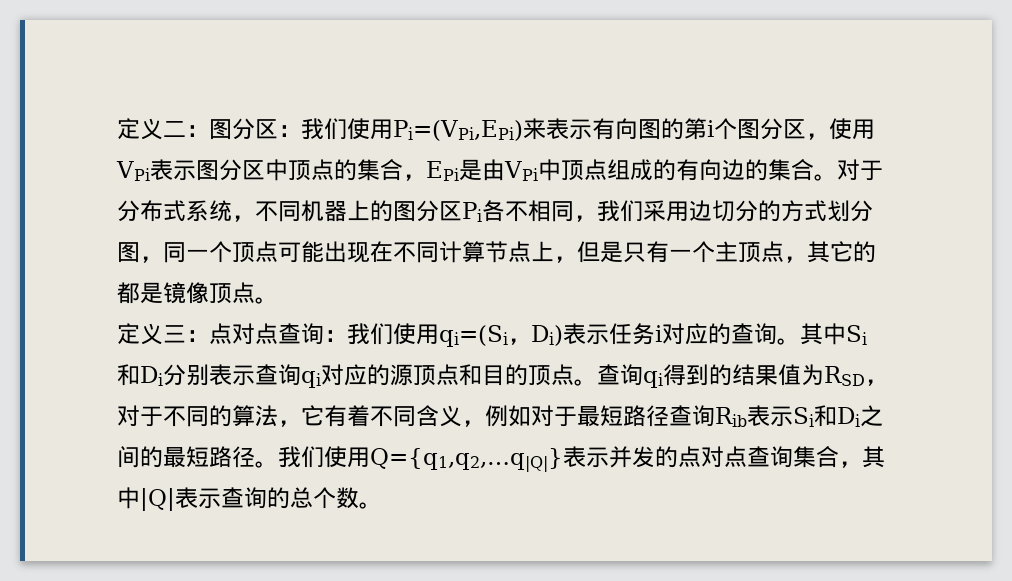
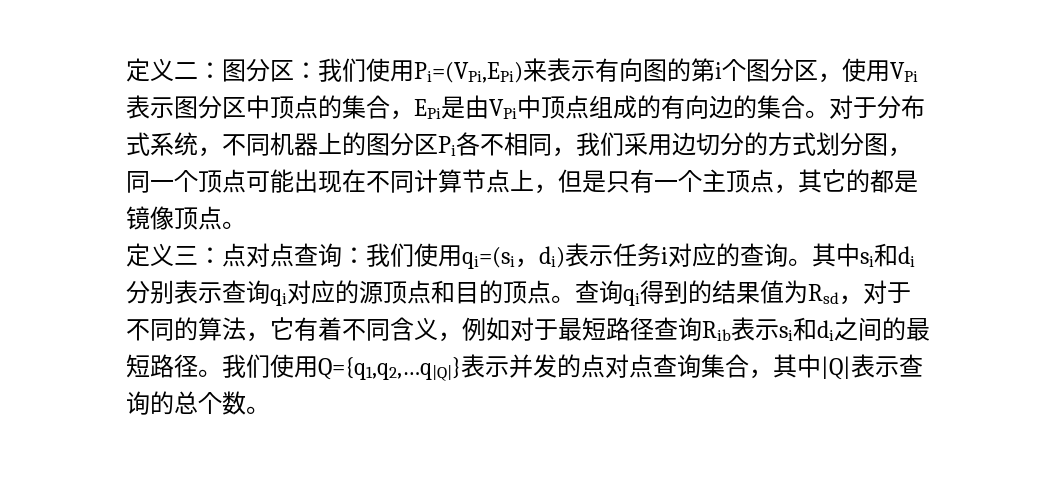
[439,325,563,347] qi=(Si，Di) -> [462,246,565,269] qi=(si，di)
[846,325,867,345] [117,364,163,386] Si和Di -> [860,243,915,267] si和di
[824,366,865,386] RSD -> [808,284,839,304] Rsd
[793,405,860,427] Si和Di -> [779,317,834,341] si和di

